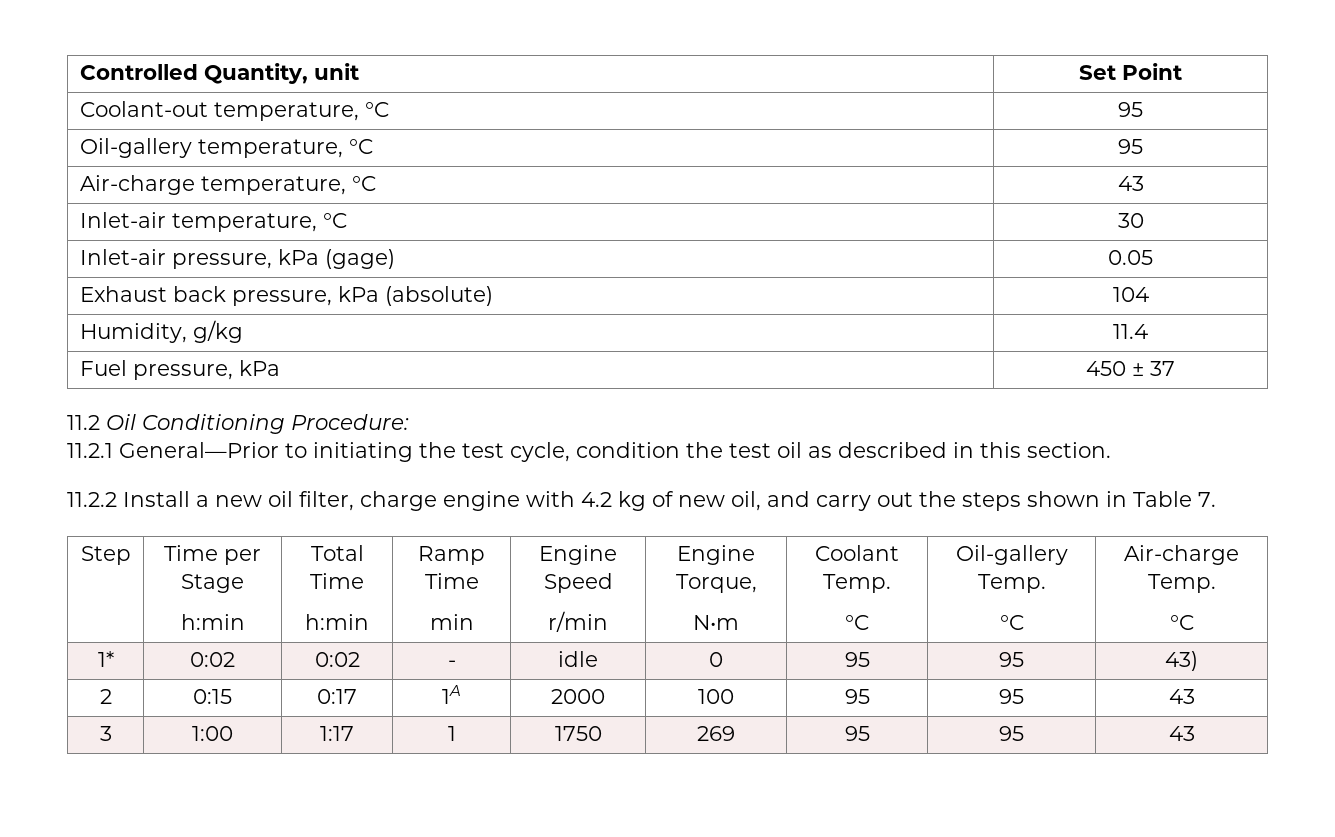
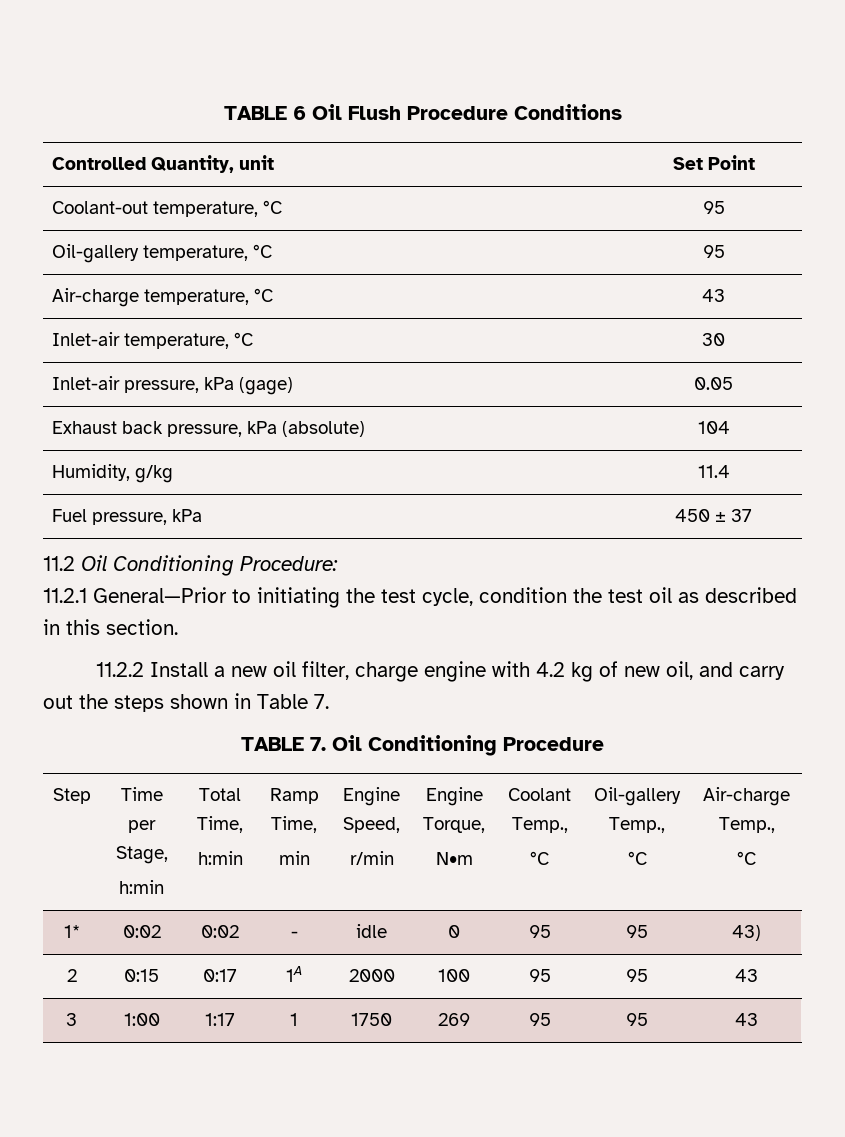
(79, 72) none -> [223,104,622,120] TABLE 6 Oil Flush Procedure Conditions //
(1216, 499) none -> [241,735,604,756] // TABLE 7. Oil Conditioning Procedure
[181,574,244,593] Stage -> [115,846,168,864] Stage,
[310,573,364,589] Time -> [197,816,243,833] Time,
[424,573,479,589] Time -> [271,816,317,833] Time,
[543,573,613,593] Speed -> [343,817,400,833] Speed,
[823,574,891,593] Temp. -> [511,817,568,833] Temp.,
[977,574,1046,593] Temp. -> [609,817,665,833] Temp.,
[1147,574,1216,593] Temp. -> [718,817,775,833] Temp.,

